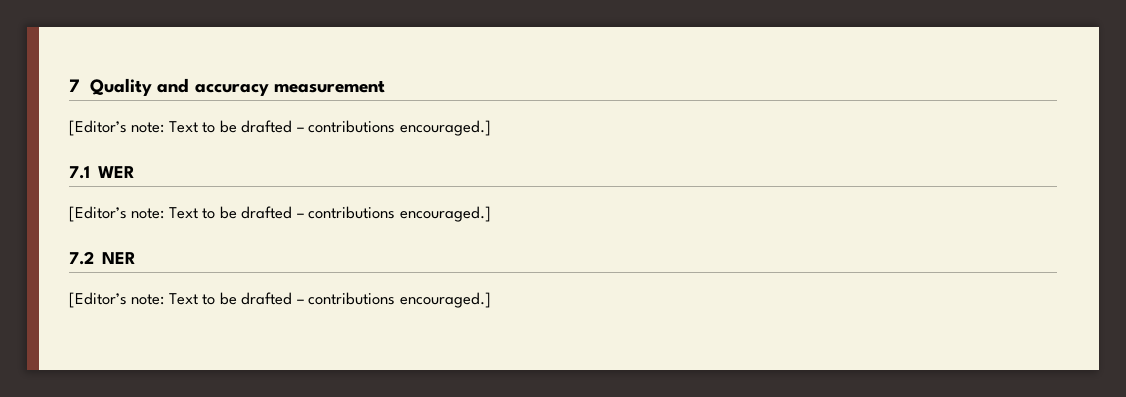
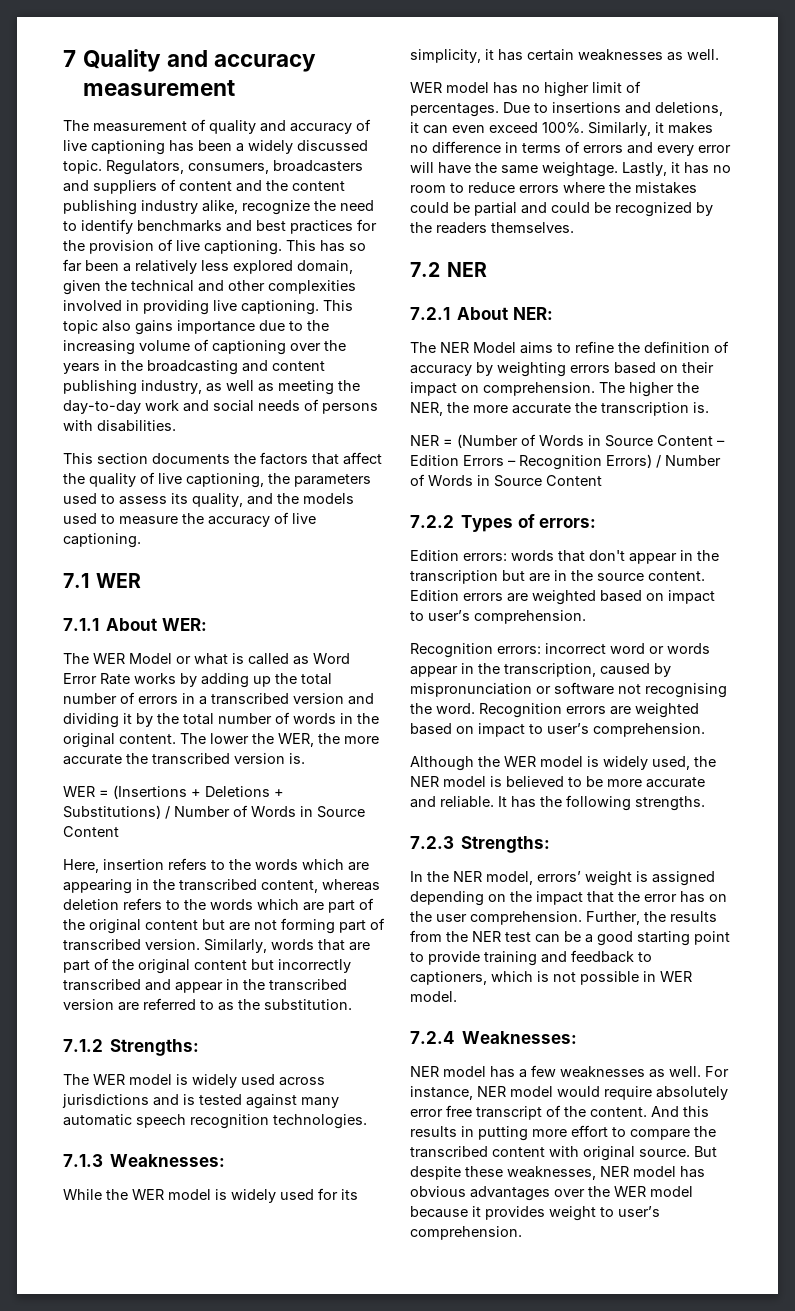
[69,120,491,136] [69,166,136,179] [69,206,491,222] [69,251,137,265] [69,292,491,308] [Editor’s note: Text to be drafted – contributions encouraged.] // 7.1 WER // [Editor’s note: Text to be drafted – contributions encouraged.] // 7.2 NER // [Editor’s note: Text to be drafted – contributions encouraged.] -> [63,119,371,134] [63,140,368,155] [63,160,363,175] [63,179,345,194] [63,200,374,215] [63,219,377,234] [63,239,366,255] [63,259,353,274] [63,280,356,295] [63,300,353,315] [63,320,329,335] [63,339,346,355] [63,360,325,375] [63,380,360,395] [63,399,378,414] [63,420,176,432] [63,452,382,465] [63,472,371,488] [63,493,354,507] [63,512,316,527] [63,533,141,548] [63,573,142,588] [63,618,207,631] [63,653,350,665] [63,673,332,688] [63,692,374,705] [63,712,379,728] [63,733,379,748] [63,753,305,765] [63,785,284,799] [63,805,365,819] [63,826,119,837] [63,858,369,873] [63,879,380,894] [63,898,374,913] [63,918,385,934] [63,939,370,953] [63,958,351,974] [63,979,347,993] [63,998,352,1011] [63,1039,200,1056] [63,1074,325,1088] [62,1094,339,1109] [63,1114,367,1129] [63,1154,226,1167] [63,1188,358,1203] [410,49,719,63] [410,81,641,97] [410,102,723,117] [410,122,713,136] [410,141,731,156] [410,162,731,177] [410,182,697,194] [410,202,713,217] [410,222,574,234] [410,262,488,277] [410,307,553,320] [410,341,729,354] [410,362,714,377] [410,382,699,397] [410,402,709,416] [410,434,725,448] [410,454,721,470] [410,474,602,487] [410,514,597,532] [410,550,719,564] [410,570,705,584] [410,590,715,605] [410,610,586,624] [410,643,710,658] [410,663,671,677] [410,682,727,698] [410,703,699,718] [410,723,705,737] [410,756,716,771] [410,776,705,788] [410,795,705,811] [410,836,551,853] [410,871,715,886] [410,891,727,906] [410,911,717,925] [410,930,730,946] [410,950,652,966] [410,971,692,985] [410,991,457,1002] [410,1031,578,1044] [410,1065,729,1078] [410,1086,728,1100] [410,1105,709,1120] [410,1125,716,1141] [410,1146,717,1161] [410,1166,705,1180] [410,1186,693,1201] [410,1206,660,1221] [410,1226,522,1240] The measurement of quality and accuracy of live captioning has been a widely discussed topic. Regulators, consumers, broadcasters and suppliers of content and the content publishing industry alike, recognize the need to identify benchmarks and best practices for the provision of live captioning. This has so far been a relatively less explored domain, given the technical and other complexities involved in providing live captioning. This topic also gains importance due to the increasing volume of captioning over the years in the broadcasting and content publishing industry, as well as meeting the day-to-day work and social needs of persons with disabilities. // This section documents the factors that affect the quality of live captioning, the parameters used to assess its quality, and the models used to measure the accuracy of live captioning. // 7.1 WER // 7.1.1 About WER: // The WER Model or what is called as Word Error Rate works by adding up the total number of errors in a transcribed version and dividing it by the total number of words in the original content. The lower the WER, the more accurate the transcribed version is. // WER = (Insertions + Deletions + Substitutions) / Number of Words in Source Content // Here, insertion refers to the words which are appearing in the transcribed content, whereas deletion refers to the words which are part of the original content but are not forming part of transcribed version. Similarly, words that are part of the original content but incorrectly transcribed and appear in the transcribed version are referred to as the substitution. // 7.1.2 Strengths: // The WER model is widely used across jurisdictions and is tested against many automatic speech recognition technologies. // 7.1.3 Weaknesses: // While the WER model is widely used for its simplicity, it has certain weaknesses as well. // WER model has no higher limit of percentages. Due to insertions and deletions, it can even exceed 100%. Similarly, it makes no difference in terms of errors and every error will have the same weightage. Lastly, it has no room to reduce errors where the mistakes could be partial and could be recognized by the readers themselves. // 7.2 NER // 7.2.1 About NER: // The NER Model aims to refine the definition of accuracy by weighting errors based on their impact on comprehension. The higher the NER, the more accurate the transcription is. // NER = (Number of Words in Source Content – Edition Errors – Recognition Errors) / Number of Words in Source Content // 7.2.2 Types of errors: // Edition errors: words that don't appear in the transcription but are in the source content. Edition errors are weighted based on impact to user’s comprehension. // Recognition errors: incorrect word or words appear in the transcription, caused by mispronunciation or software not recognising the word. Recognition errors are weighted based on impact to user’s comprehension. // Although the WER model is widely used, the NER model is believed to be more accurate and reliable. It has the following strengths. // 7.2.3 Strengths: // In the NER model, errors’ weight is assigned depending on the impact that the error has on the user comprehension. Further, the results from the NER test can be a good starting point to provide training and feedback to captioners, which is not possible in WER model. // 7.2.4 Weaknesses: // NER model has a few weaknesses as well. For instance, NER model would require absolutely error free transcript of the content. And this results in putting more effort to compare the transcribed content with original source. But despite these weaknesses, NER model has obvious advantages over the WER model because it provides weight to user’s comprehension.

